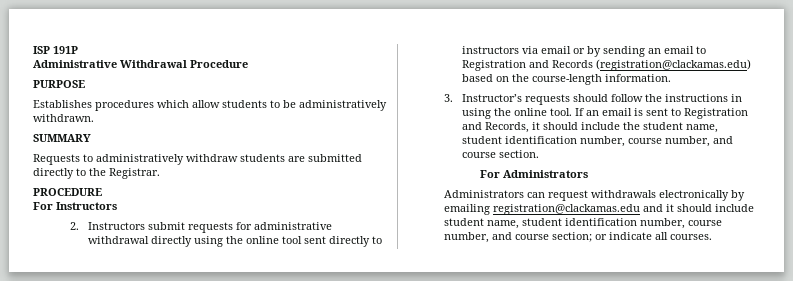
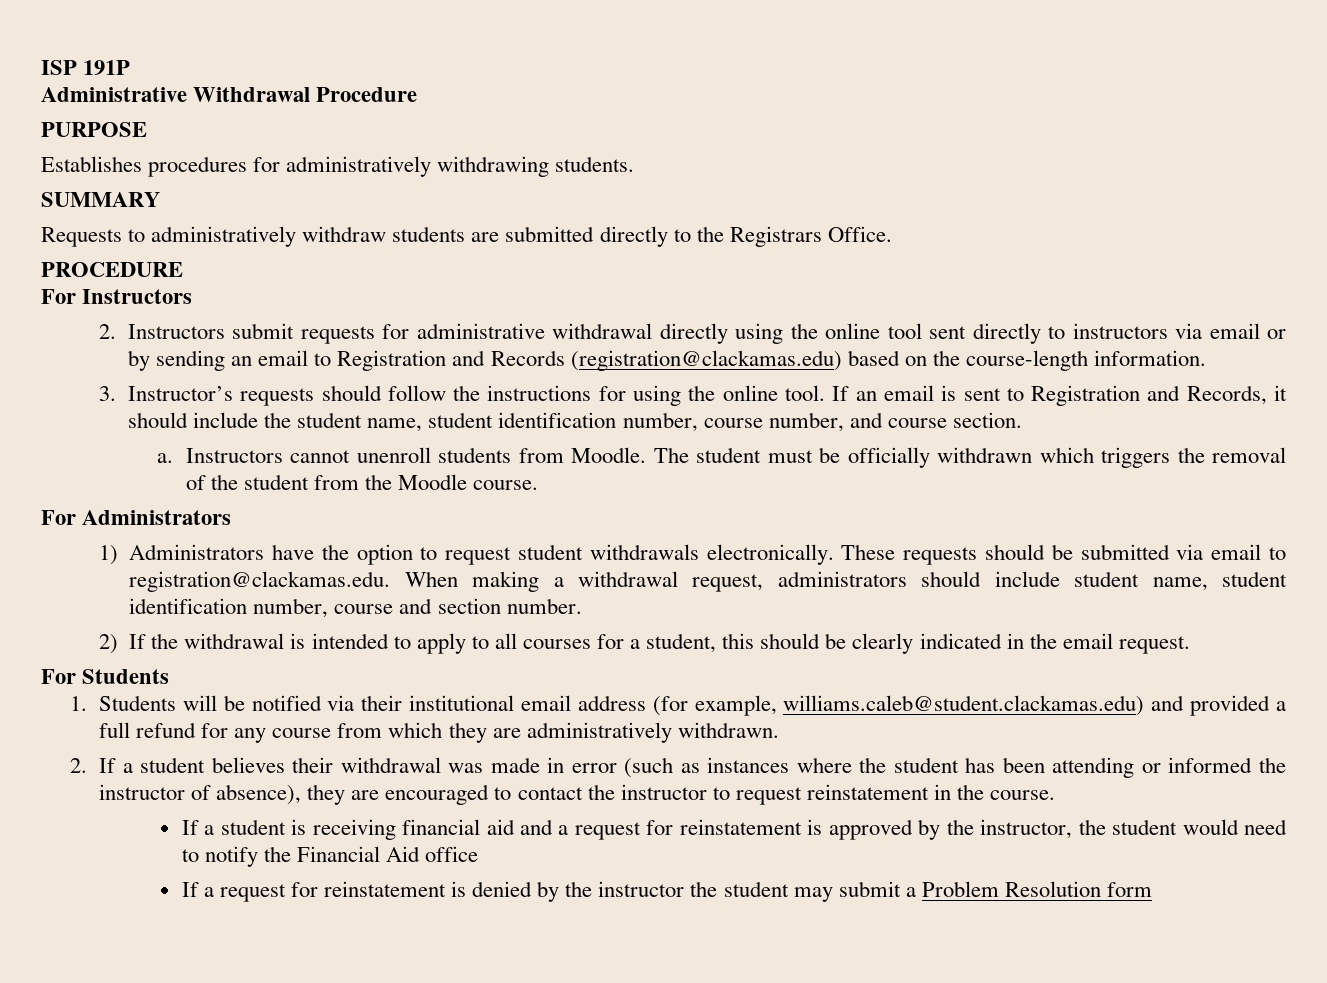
[157,100,387,111] [33,114,94,122] which allow students to be administratively withdrawn. -> [253,156,635,177] for administratively withdrawing students.
[109,168,160,179] Registrar. -> [729,226,892,247] Registrars Office.
[730,94,742,102] in -> [598,386,626,401] for
[480,170,589,178] [443,190,745,201] [443,204,674,215] For Administrators // Administrators can request withdrawals electronically by emailing registration@clackamas.edu and it -> [156,447,1286,468] [185,474,539,490] [41,510,232,525] [98,544,1286,565] [129,571,907,592] a. Instructors cannot unenroll students from Moodle. The student must be officially withdrawn which triggers the removal of the student from the Moodle course. // For Administrators // 1) Administrators have the option to request student withdrawals electronically. These requests should be submitted via email to registration@clackamas.edu. When making a withdrawal request, administrators
[443,232,712,243] number, and course section; or indicate all courses. -> [399,598,582,614] [98,633,1190,654] [41,669,170,684] [69,695,1287,716] [98,722,779,743] [69,757,1286,778] [98,784,1056,805] [181,819,1287,840] [181,846,479,867] [181,881,1153,902] and section number. // 2) If the withdrawal is intended to apply to all courses for a student, this should be clearly indicated in the email request. // For Students // 1. Students will be notified via their institutional email address (for example, williams.caleb@student.clackamas.edu) and provided a full refund for any course from which they are administratively withdrawn. // 2. If a student believes their withdrawal was made in error (such as instances where the student has been attending or informed the instructor of absence), they are encouraged to contact the instructor to request reinstatement in the course. // If a student is receiving financial aid and a request for reinstatement is approved by the instructor, the student would need to notify the Financial Aid office // If a request for reinstatement is denied by the instructor the student may submit a Problem Resolution form

